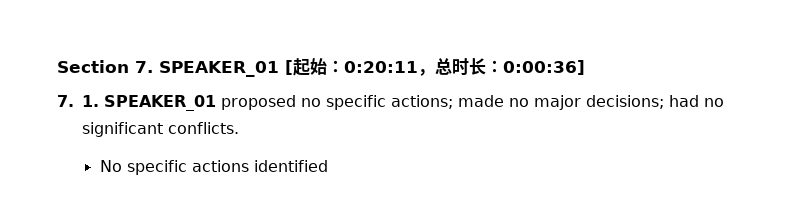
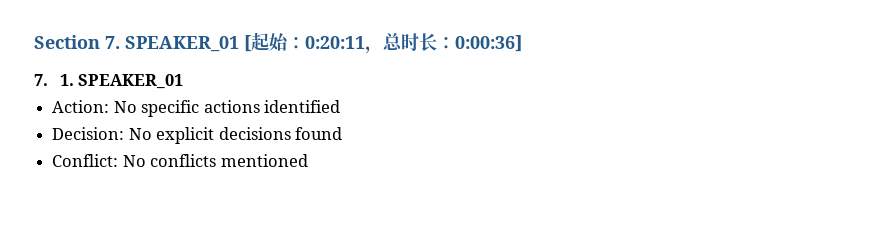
[221,95,724,110] [82,122,239,137] [99,160,328,175] proposed no specific actions; made no major decisions; had no significant conflicts. // No specific actions identified -> [52,100,340,117] [52,127,342,144] [52,154,308,167] // Action: No specific actions identified // Decision: No explicit decisions found // Conflict: No conflicts mentioned

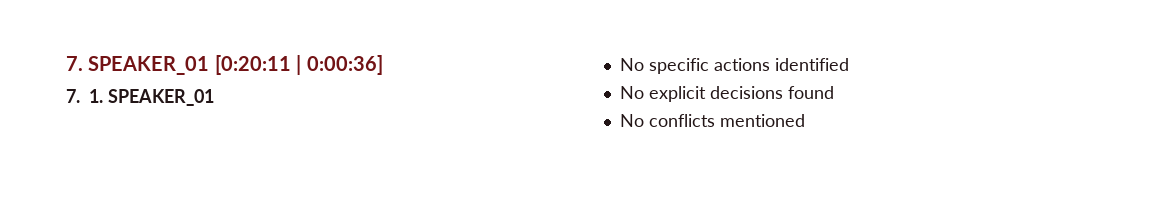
[34,35,100,49] Section -> (66, 63) none
[244,32,455,54] [起始：0:20:11，总时长： -> [214,55,302,75] [0:20:11 |
[52,100,110,113] Action: -> (214, 97) none
[52,127,125,140] Decision: -> (849, 64) none
[52,154,119,167] Conflict: -> (834, 92) none

